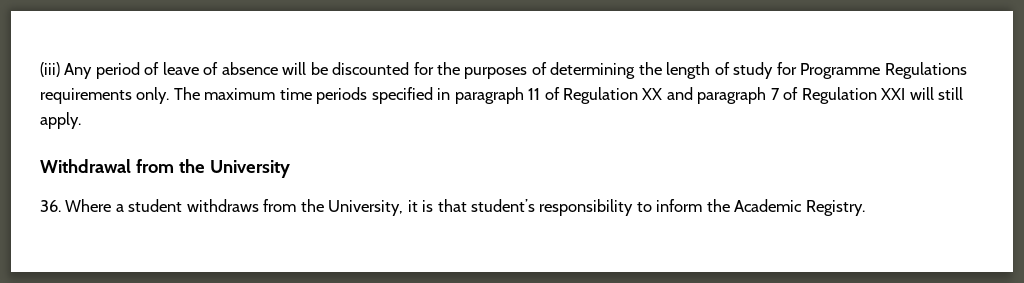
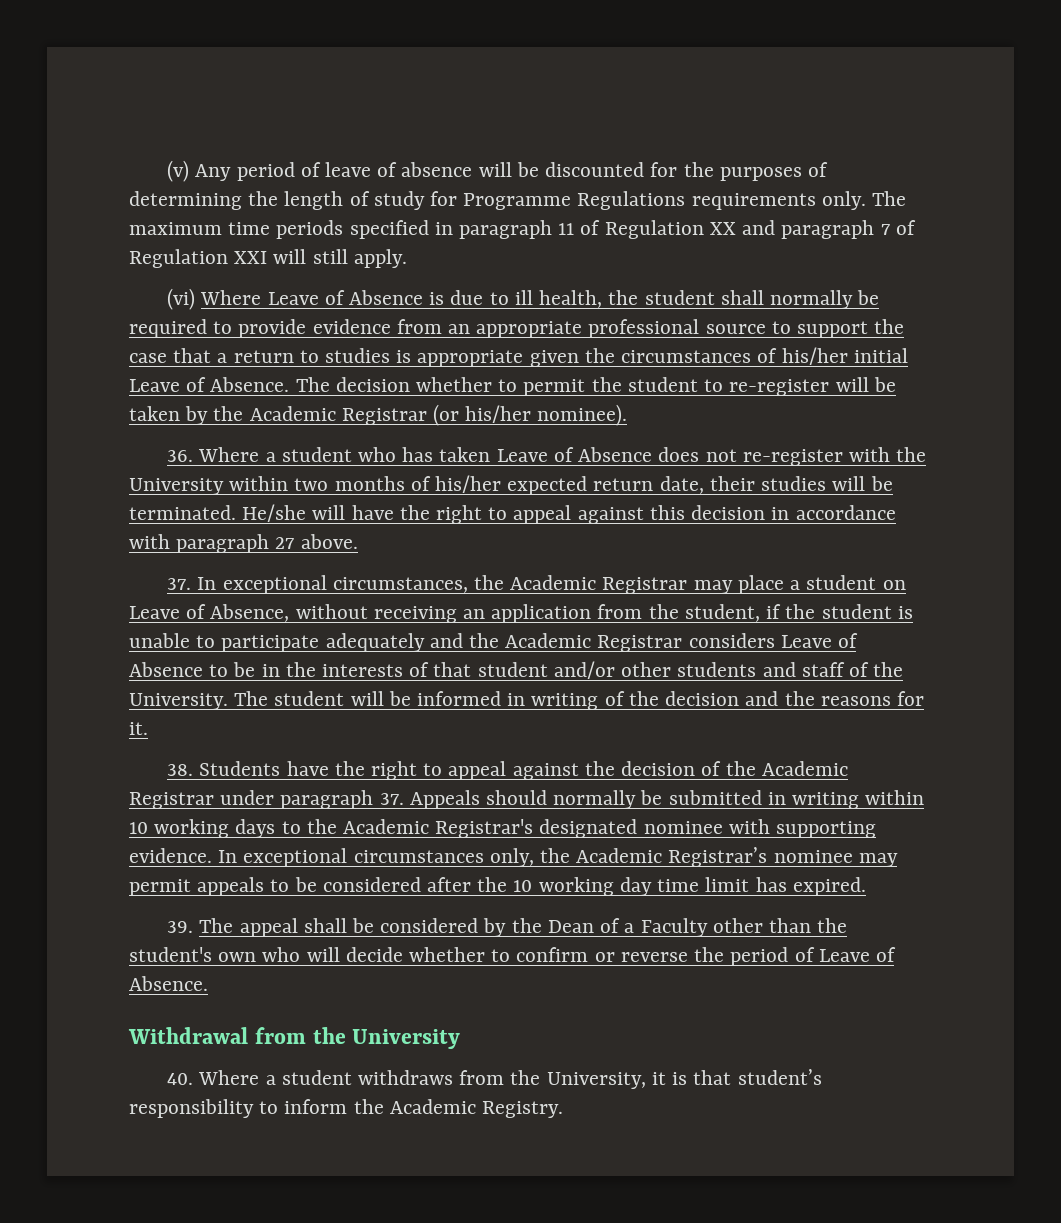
[40,62,60,77] (iii) -> [167,160,190,182] (v)
(81, 120) none -> [167,288,880,310] [129,319,905,338] [129,347,908,367] [129,377,896,396] [129,404,628,426] [167,447,927,466] [129,475,893,495] [129,504,896,524] [129,534,358,553] [167,575,906,594] [129,604,913,623] [129,633,859,652] [129,661,904,679] [129,691,924,710] [129,722,148,735] [167,761,848,780] [129,790,925,809] [129,819,877,838] [129,847,898,867] [129,877,866,896] [167,918,848,937] [129,947,896,966] [129,976,208,991] // (vi) Where Leave of Absence is due to ill health, the student shall normally be required to provide evidence from an appropriate professional source to support the case that a return to studies is appropriate given the circumstances of his/her initial Leave of Absence. The decision whether to permit the student to re-register will be taken by the Academic Registrar (or his/her nominee). // 36. Where a student who has taken Leave of Absence does not re-register with the University within two months of his/her expected return date, their studies will be terminated. He/she will have the right to appeal against this decision in accordance with paragraph 27 above. // 37. In exceptional circumstances, the Academic Registrar may place a student on Leave of Absence, without receiving an application from the student, if the student is unable to participate adequately and the Academic Registrar considers Leave of Absence to be in the interests of that student and/or other students and staff of the University. The student will be informed in writing of the decision and the reasons for it. // 38. Students have the right to appeal against the decision of the Academic Registrar under paragraph 37. Appeals should normally be submitted in writing within 10 working days to the Academic Registrar's designated nominee with supporting evidence. In exceptional circumstances only, the Academic Registrar’s nominee may permit appeals to be considered after the 10 working day time limit has expired. // 39. The appeal shall be considered by the Dean of a Faculty other than the student's own who will decide whether to confirm or reverse the period of Leave of Absence.
[40,200,61,212] 36. -> [167,1073,194,1085] 40.

